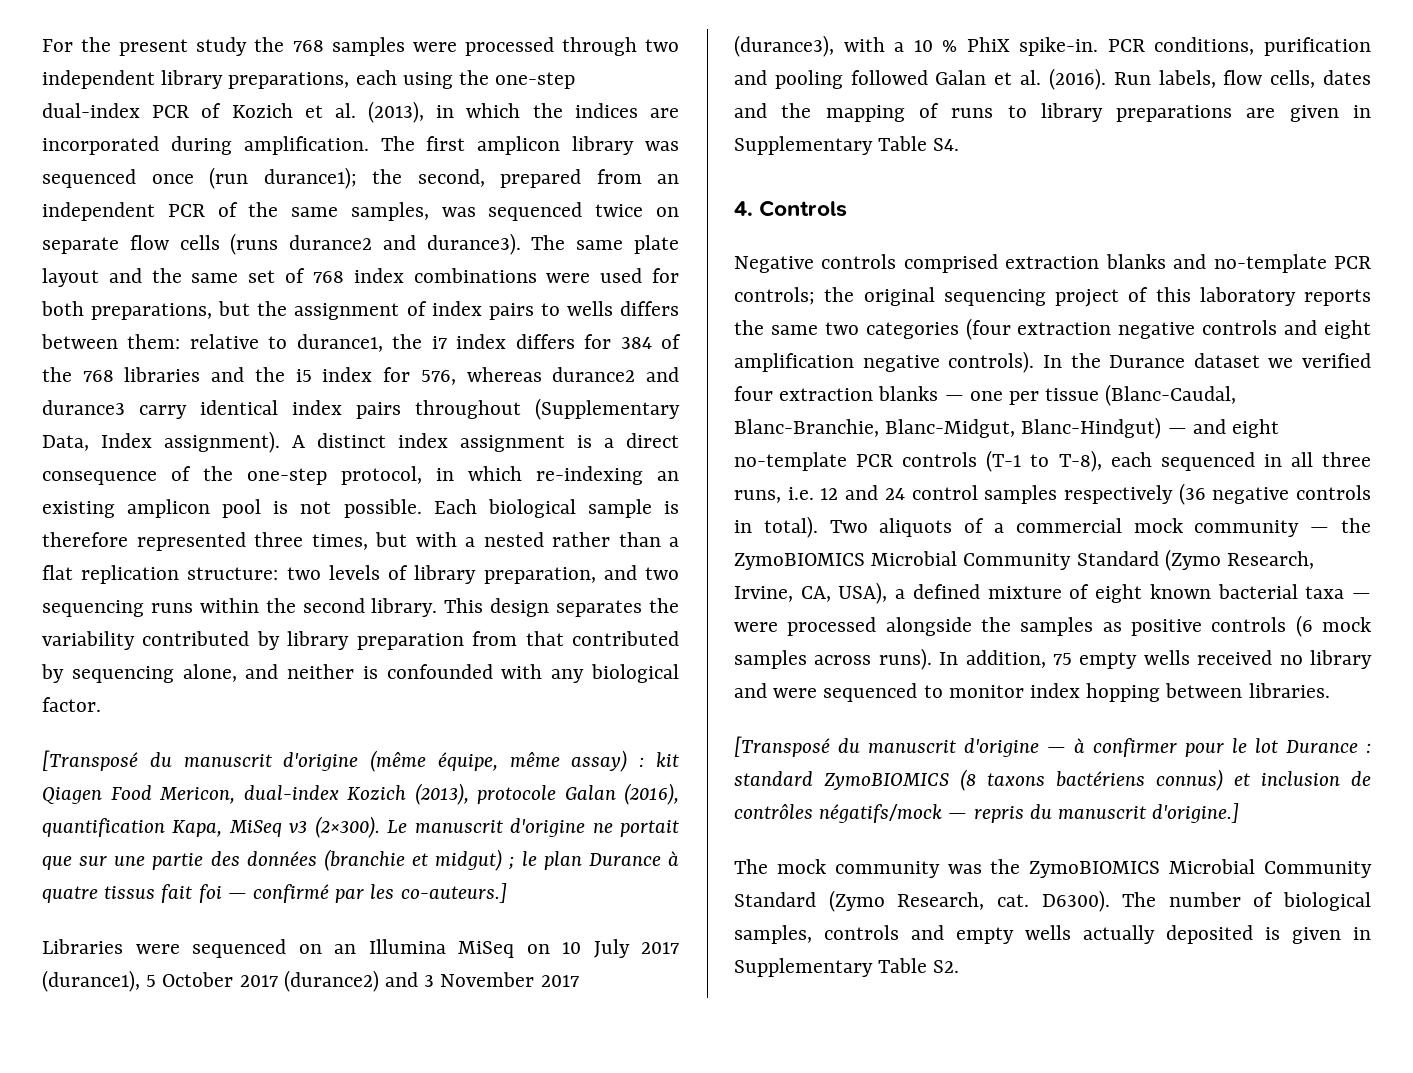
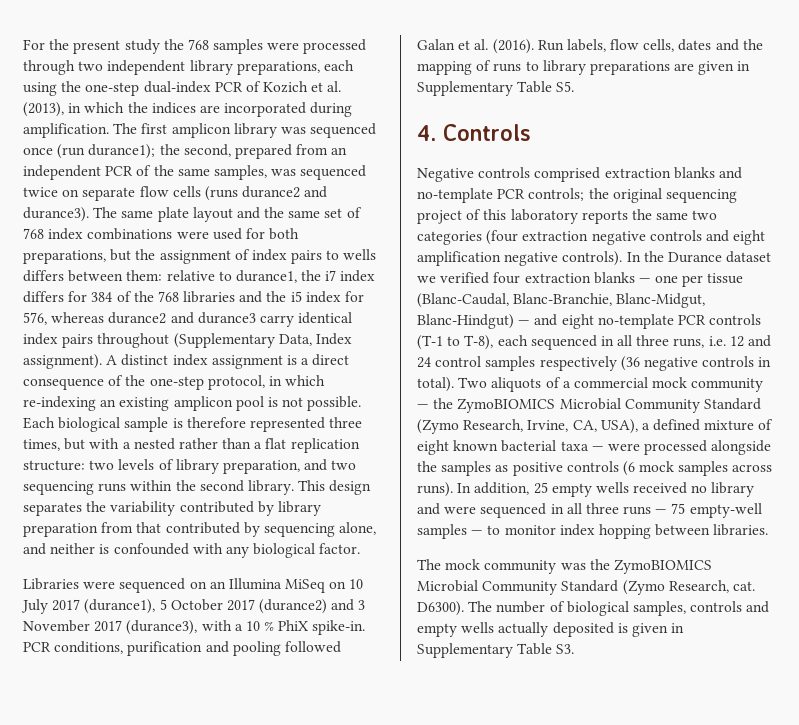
[42,750,680,772] [42,783,679,805] [42,816,680,838] [42,849,679,871] [42,883,507,903] // [Transposé du manuscrit d'origine (même équipe, même assay) : kit Qiagen Food Mericon, dual-index Kozich (2013), protocole Galan (2016), quantification Kapa, MiSeq v3 (2×300). Le manuscrit d'origine ne portait que sur une partie des données (branchie et midgut) ; le plan Durance à quatre tissus fait foi — confirmé par les co-auteurs.] -> (361, 548) none
[933,138,960,151] S4. -> [556,81,575,92] S5.
[1053,653,1072,665] 75 -> [533,482,548,494] 25
(918, 692) none -> [550,503,762,518] [417,524,484,539] in all three runs — 75 empty-well samples —
[734,736,1371,757] [734,769,1371,791] [734,803,1240,823] // [Transposé du manuscrit d'origine — à confirmer pour le lot Durance : standard ZymoBIOMICS (8 taxons bactériens connus) et inclusion de contrôles négatifs/mock — repris du manuscrit d'origine.] -> (769, 530) none
[933,960,960,973] S2. -> [556,644,575,654] S3.

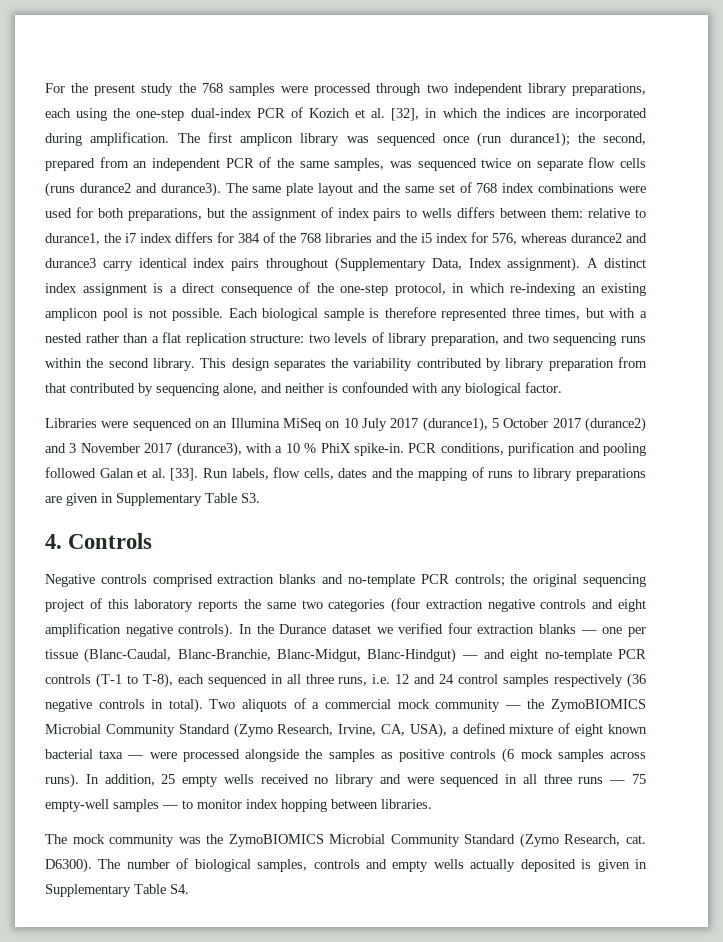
[23,102,64,117] (2013), -> [391,108,420,121] [32],
[492,39,534,54] (2016). -> [170,468,199,481] [33].
[556,81,575,92] S5. -> [241,493,260,503] S3.
[556,644,575,654] S3. -> [170,884,189,894] S4.

